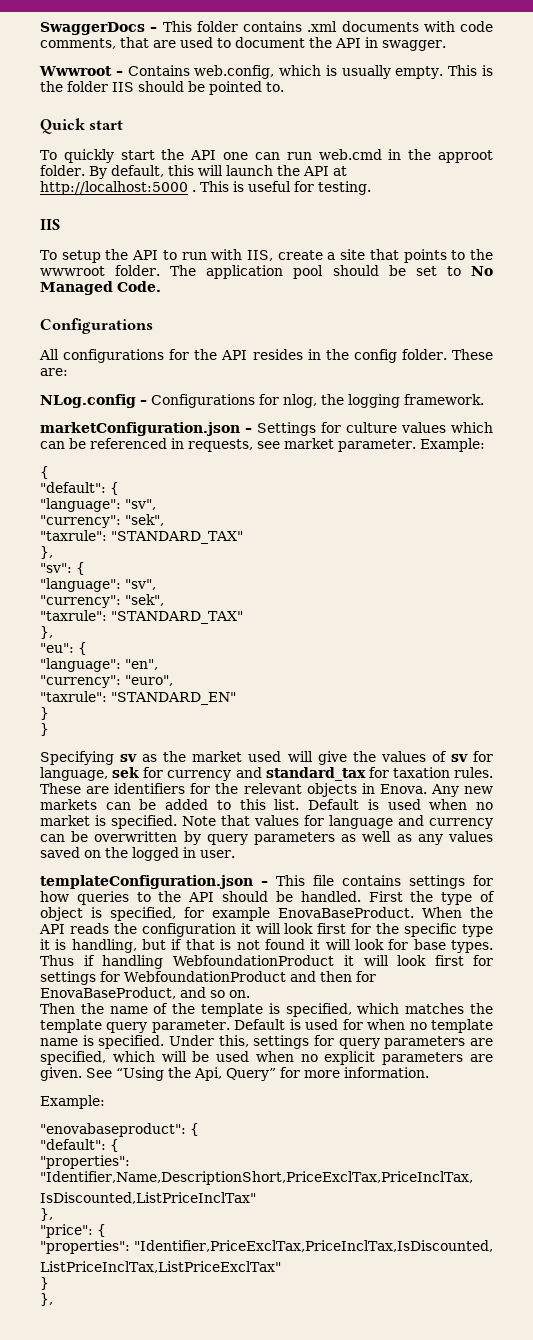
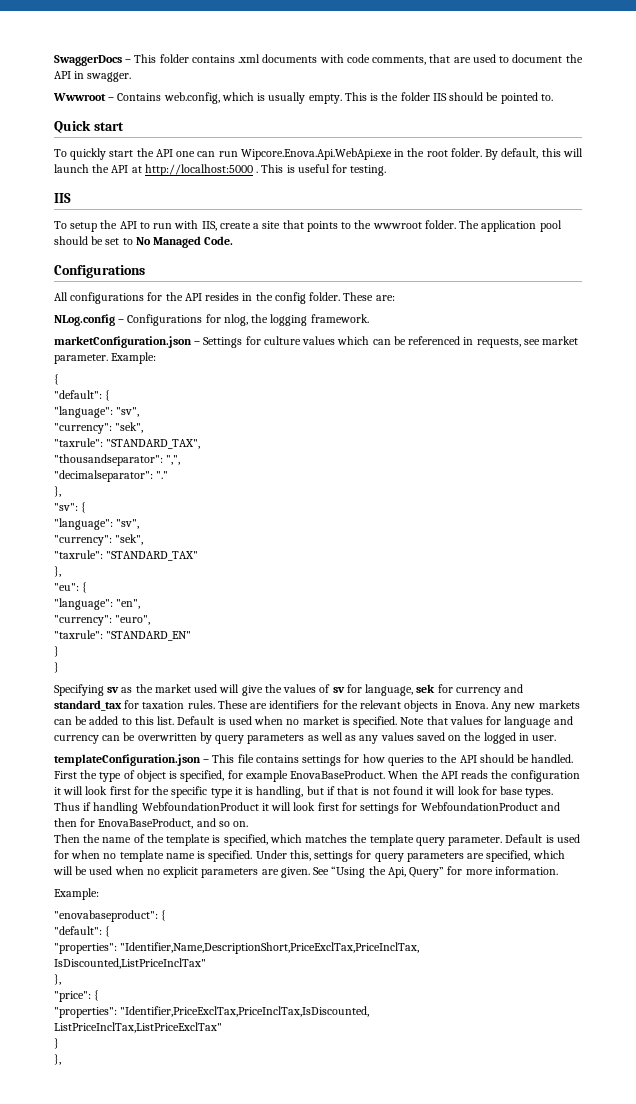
[318,149,493,163] web.cmd in the approot -> [240,148,448,160] Wipcore.Enova.Api.WebApi.exe in the root
[111,531,243,544] "STANDARD_TAX" -> [106,439,201,449] [54,454,181,466] [54,470,169,482] "STANDARD_TAX", // "thousandseparator": ",", // "decimalseparator": "."

